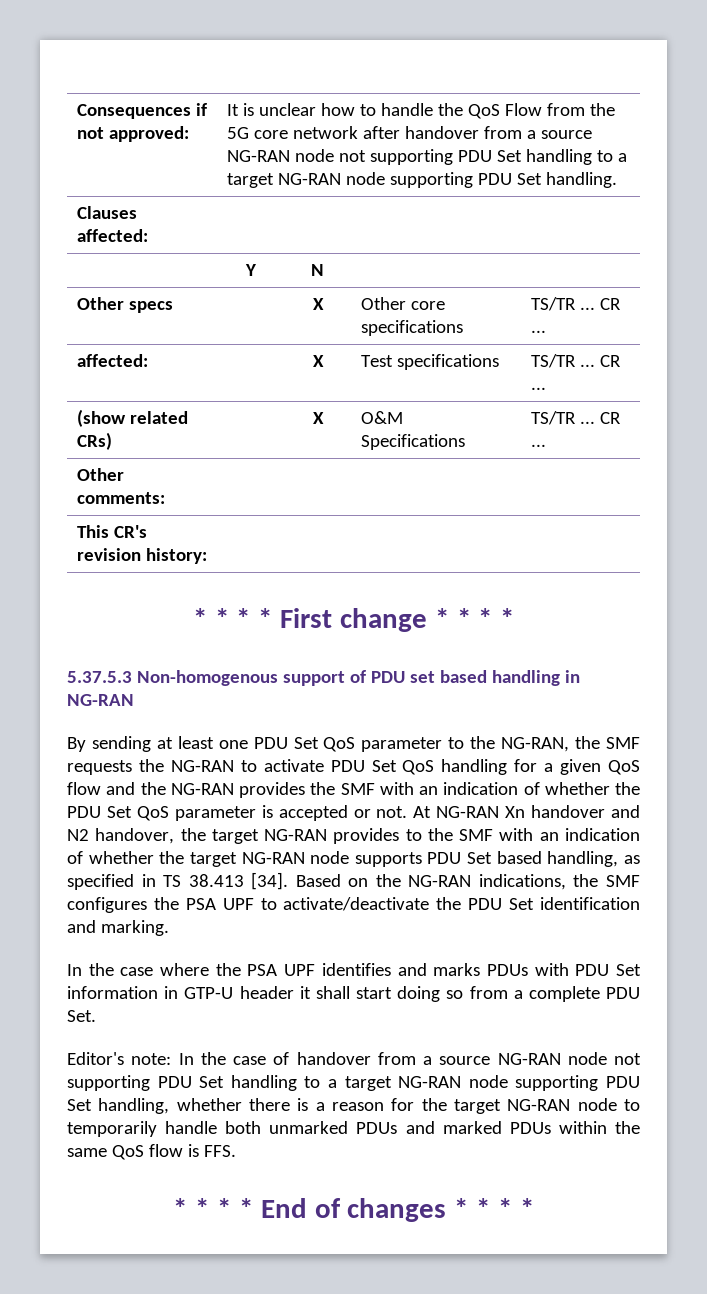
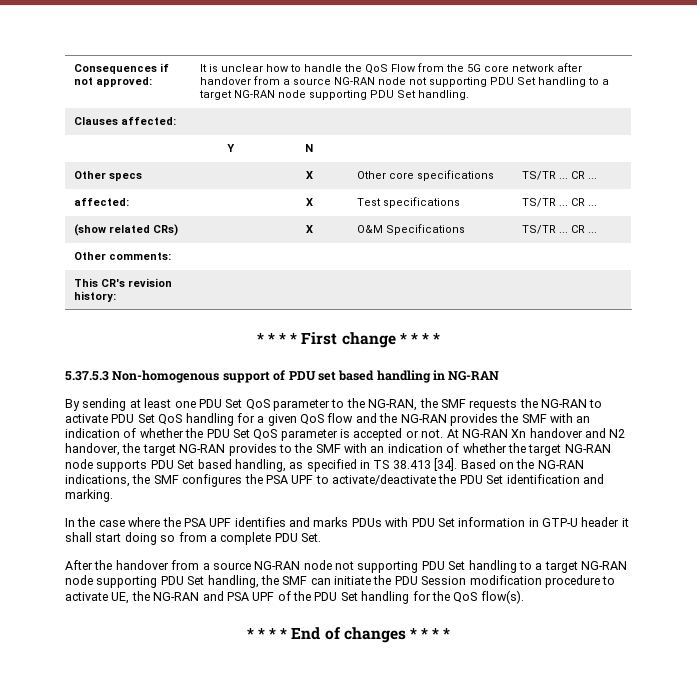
[67,1052,290,1065] Editor's note: In the case of -> [65,560,113,570] After the
[176,1098,640,1114] [67,1121,640,1137] [67,1144,236,1160] whether there is a reason for the target NG-RAN node to temporarily handle both unmarked PDUs and marked PDUs within the same QoS flow is FFS. -> [260,575,616,588] [65,590,524,604] the SMF can initiate the PDU Session modification procedure to activate UE, the NG-RAN and PSA UPF of the PDU Set handling for the QoS flow(s).

